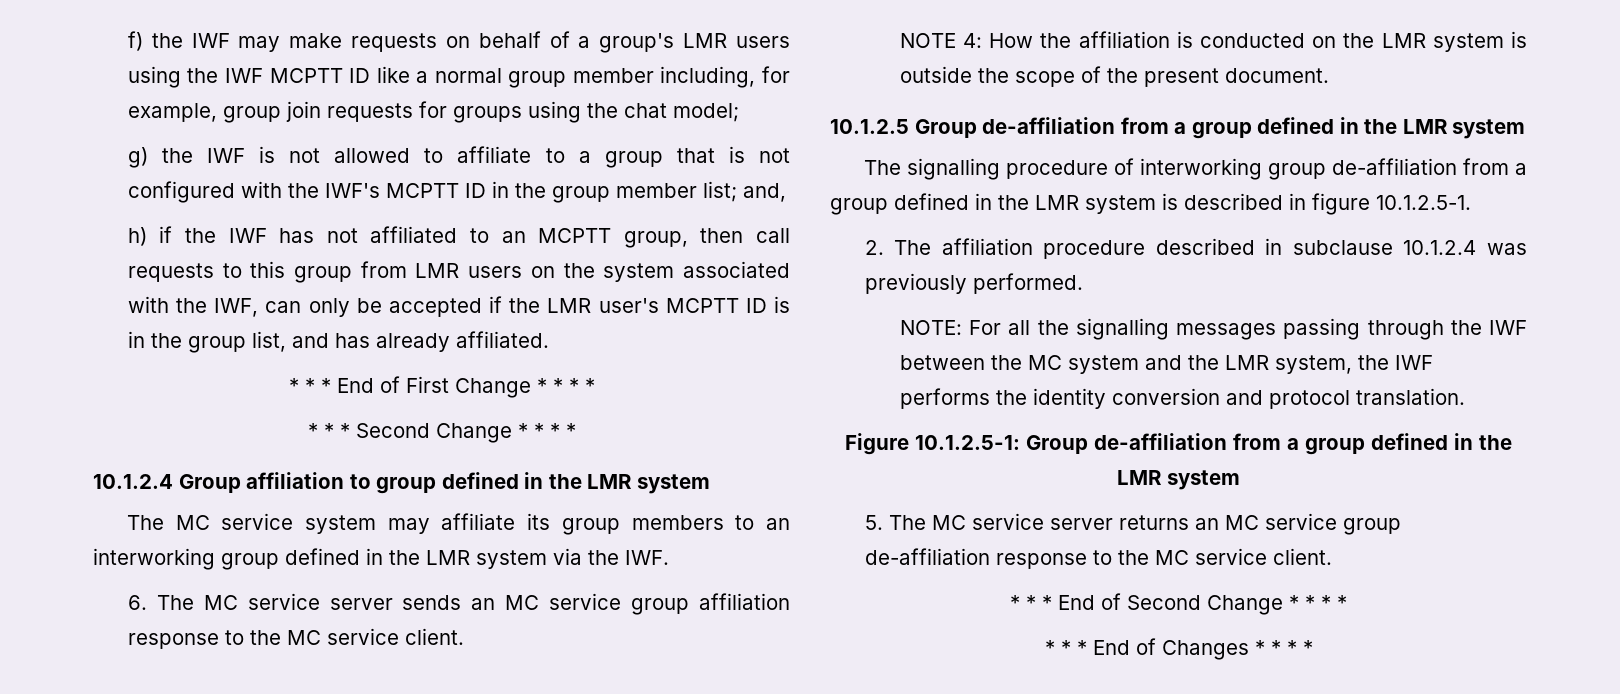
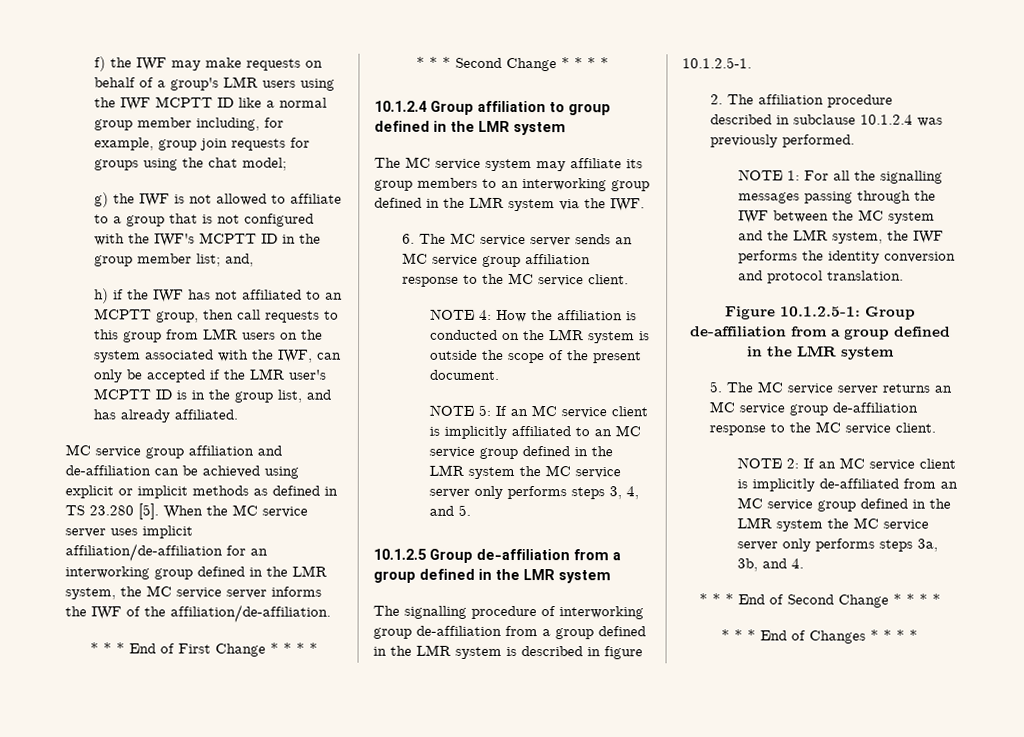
(549, 339) none -> [65,444,282,459] [65,465,299,479] [65,485,338,499] [65,503,308,520] [65,525,193,539] [65,543,268,562] [65,565,327,580] [65,585,322,600] [65,604,331,623] // MC service group affiliation and de-affiliation can be achieved using explicit or implicit methods as defined in TS 23.280 [5]. When the MC service server uses implicit affiliation/de-affiliation for an interworking group defined in the LMR system, the MC service server informs the IWF of the affiliation/de-affiliation.
(1329, 75) none -> [429,404,649,419] [429,425,642,439] [429,446,614,460] [429,464,622,480] [429,485,640,500] [429,504,472,516] // NOTE 5: If an MC service client is implicitly affiliated to an MC service group defined in the LMR system the MC service server only performs steps 3, 4, and 5.
[899,320,962,335] NOTE: -> [738,169,801,181] NOTE 1:
(1332, 556) none -> [737,457,957,471] [737,478,959,492] [737,497,952,512] [737,517,930,532] [737,538,939,552] [737,558,805,572] // NOTE 2: If an MC service client is implicitly de-affiliated from an MC service group defined in the LMR system the MC service server only performs steps 3a, 3b, and 4.

